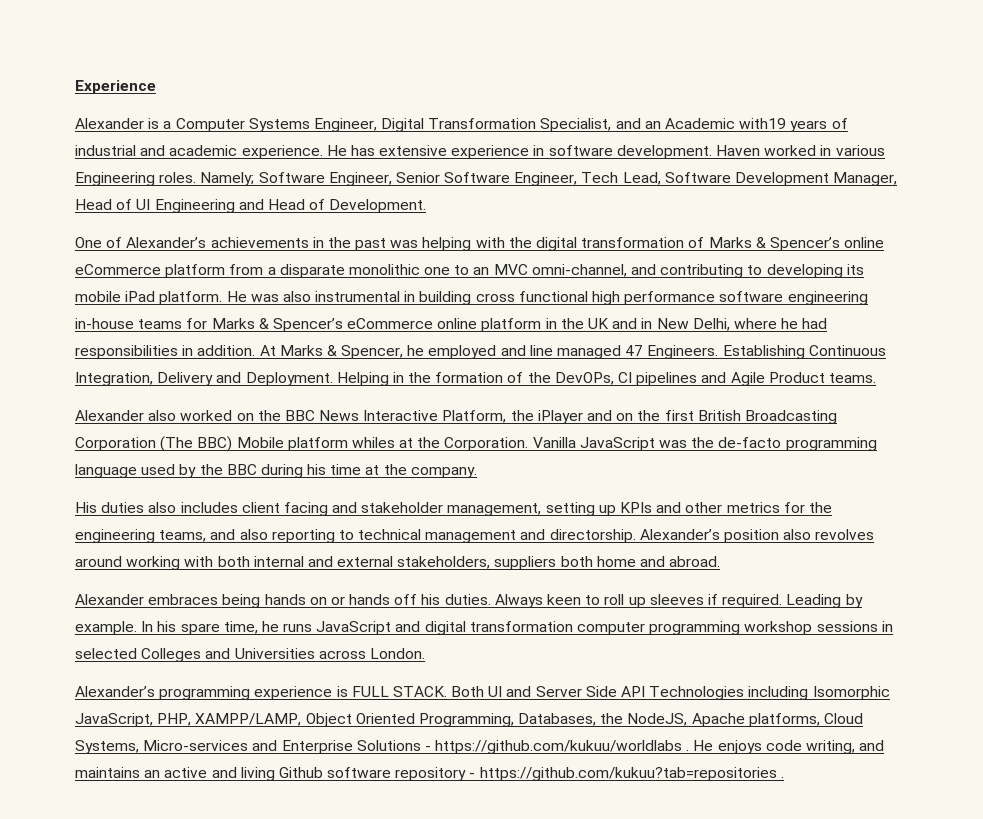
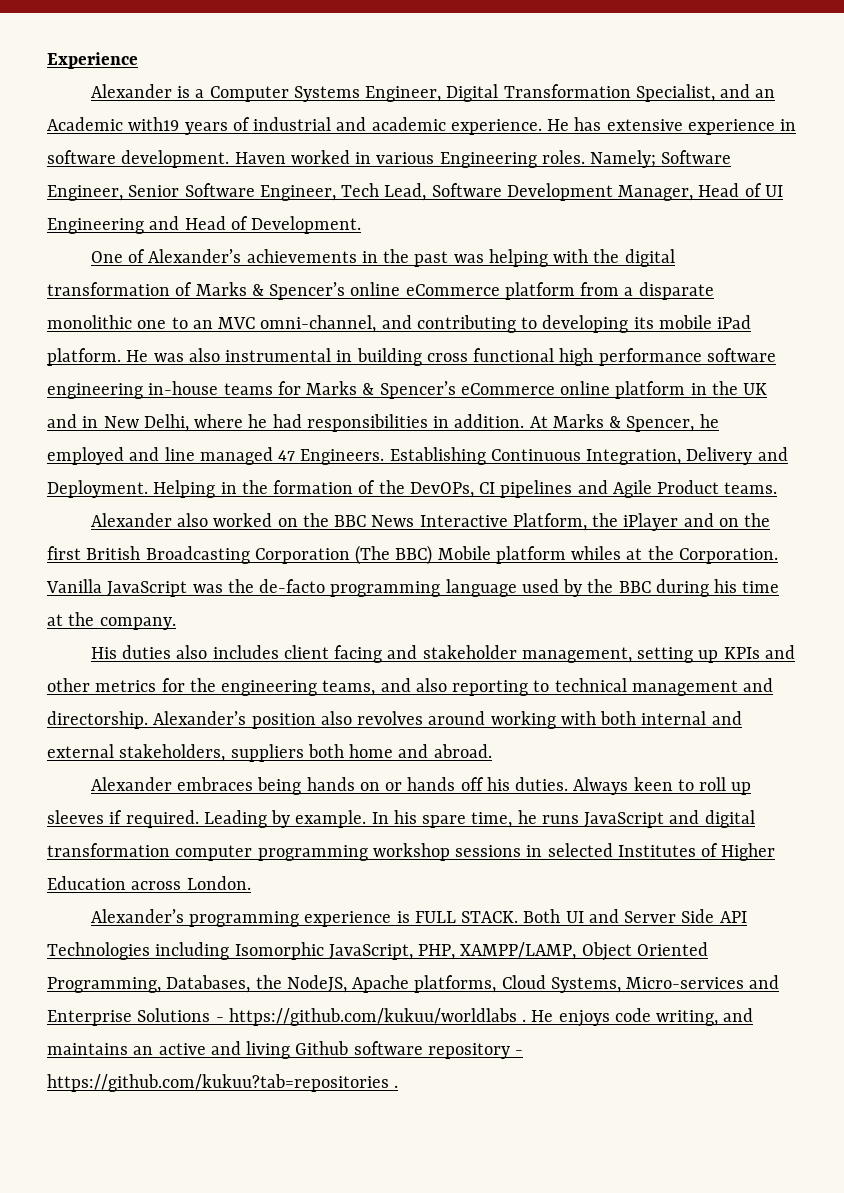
[141,648,315,662] Colleges and Universities -> [617,843,776,861] [47,876,126,890] Institutes of Higher Education

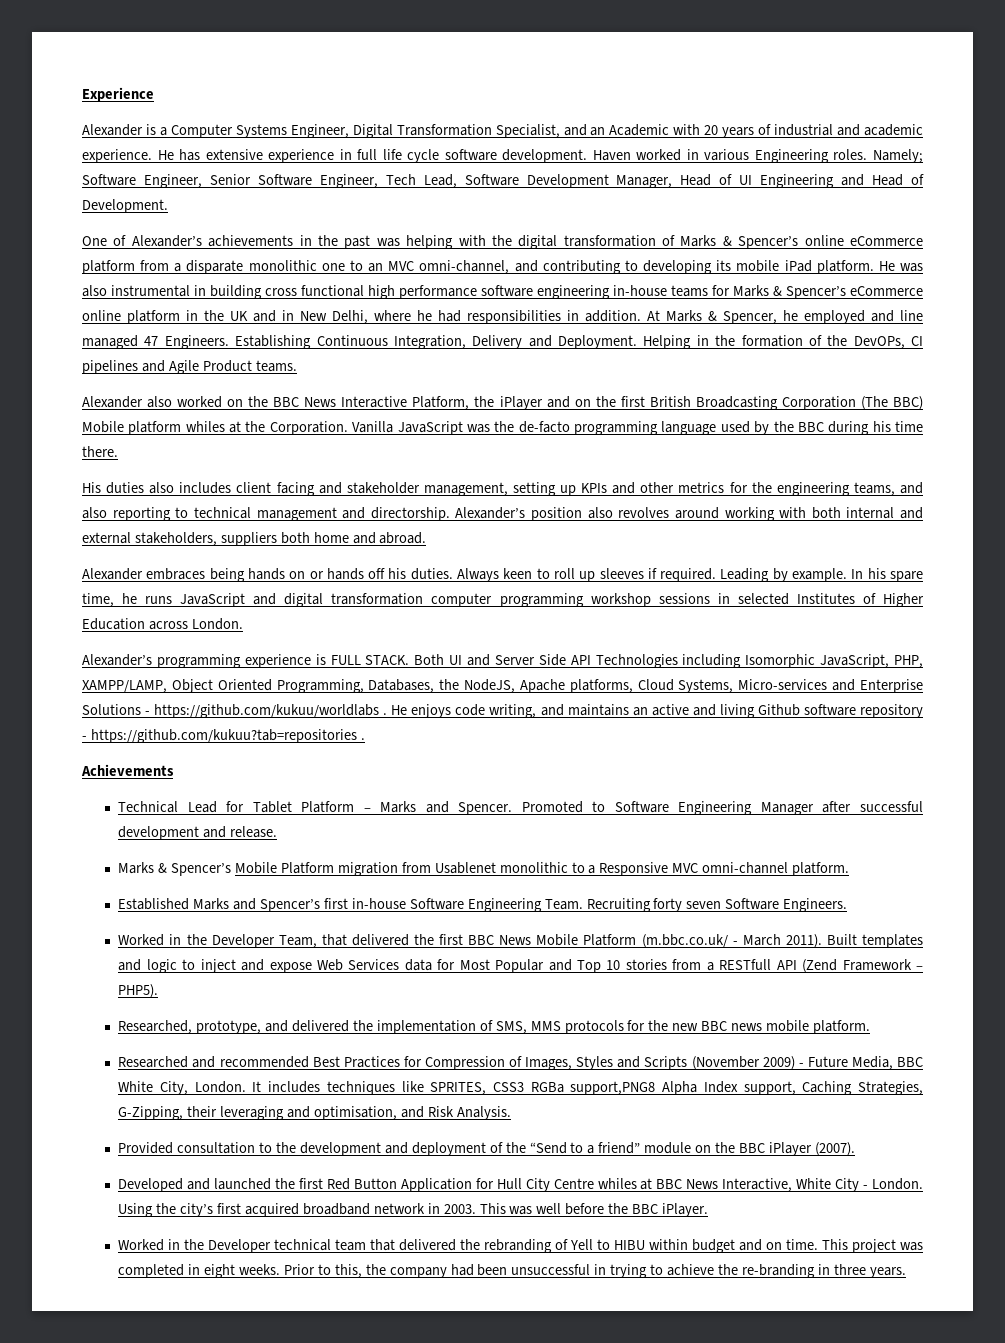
[128,117,180,131] with19 -> [673,124,719,135] with 20
(797, 125) none -> [357,149,440,163] full life cycle
[47,612,176,630] at the company. -> [82,446,118,457] there.
(399, 1086) none -> [81,764,174,776] [118,801,923,815] [118,826,278,840] [118,862,850,876] [118,898,848,912] [118,934,923,948] [118,959,924,973] [118,984,159,998] [118,1020,870,1034] [118,1056,923,1070] [118,1081,924,1095] [118,1106,511,1120] [118,1142,855,1156] [118,1178,924,1192] [118,1203,709,1217] [118,1239,924,1253] [118,1264,906,1278] // Achievements // Technical Lead for Tablet Platform – Marks and Spencer. Promoted to Software Engineering Manager after successful development and release. // Marks & Spencer’s Mobile Platform migration from Usablenet monolithic to a Responsive MVC omni-channel platform. // Established Marks and Spencer’s first in-house Software Engineering Team. Recruiting forty seven Software Engineers. // Worked in the Developer Team, that delivered the first BBC News Mobile Platform (m.bbc.co.uk/ - March 2011). Built templates and logic to inject and expose Web Services data for Most Popular and Top 10 stories from a RESTfull API (Zend Framework – PHP5). // Researched, prototype, and delivered the implementation of SMS, MMS protocols for the new BBC news mobile platform. // Researched and recommended Best Practices for Compression of Images, Styles and Scripts (November 2009) - Future Media, BBC White City, London. It includes techniques like SPRITES, CSS3 RGBa support,PNG8 Alpha Index support, Caching Strategies, G-Zipping, their leveraging and optimisation, and Risk Analysis. // Provided consultation to the development and deployment of the “Send to a friend” module on the BBC iPlayer (2007). // Developed and launched the first Red Button Application for Hull City Centre whiles at BBC News Interactive, White City - London. Using the city’s first acquired broadband network in 2003. This was well before the BBC iPlayer. // Worked in the Developer technical team that delivered the rebranding of Yell to HIBU within budget and on time. This project was completed in eight weeks. Prior to this, the company had been unsuccessful in trying to achieve the re-branding in three years.

